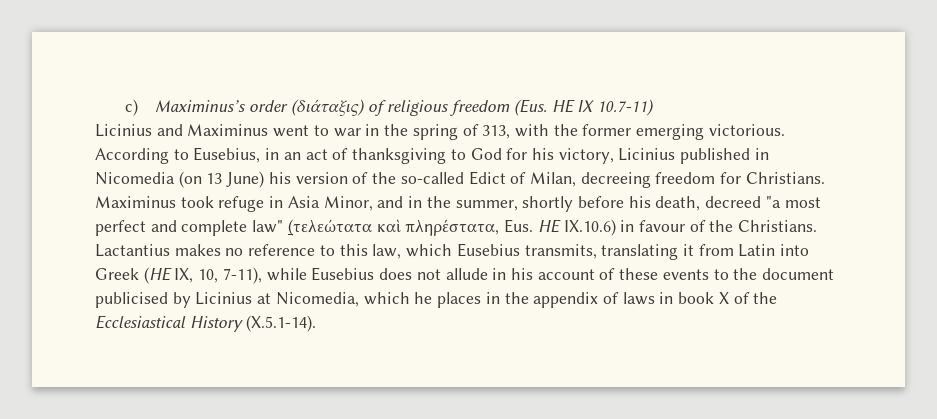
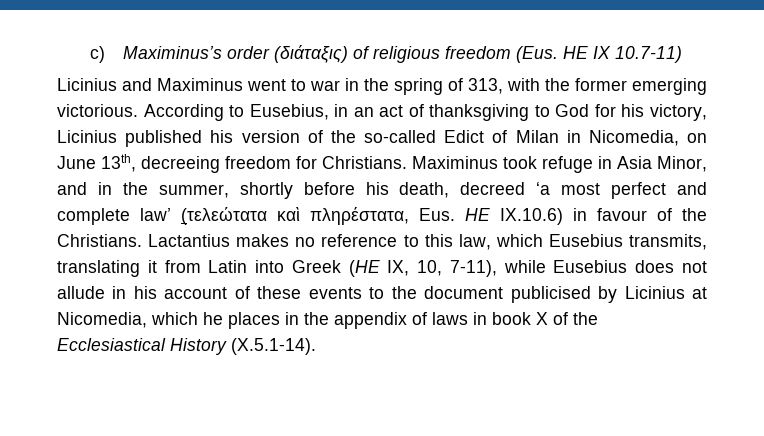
[754,148,769,160] [95,171,265,188] in Nicomedia (on 13 June) -> (203, 138) none
[529,172,576,187] Milan, -> [515,130,707,146] [57,154,136,172] Milan in Nicomedia, on June 13th,
[765,196,781,208] "a -> [536,182,551,195] ‘a
[252,220,284,233] law" -> [140,208,171,221] law’

